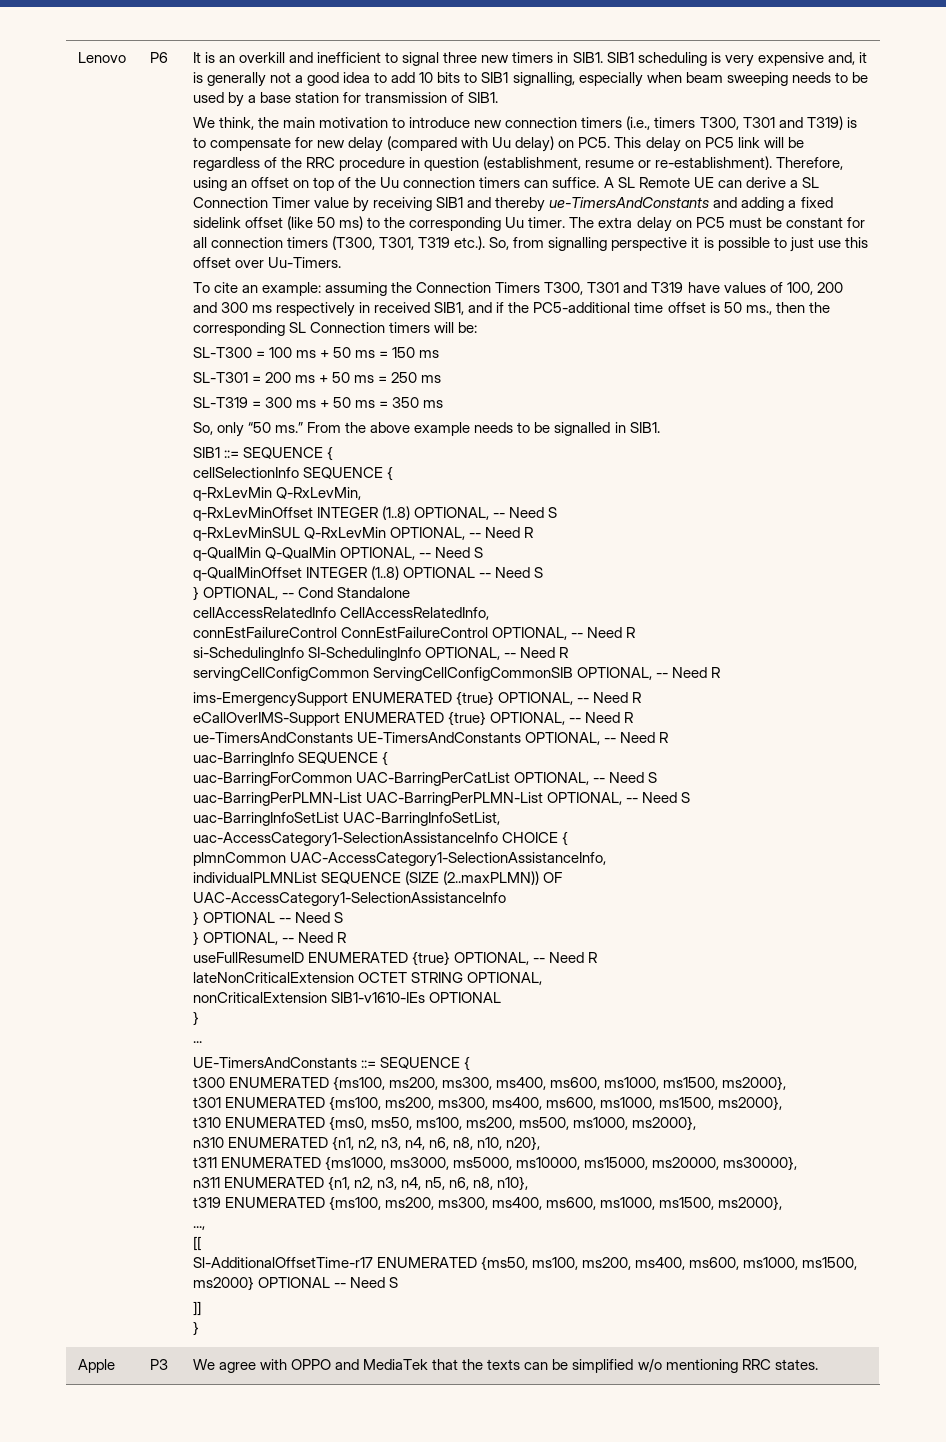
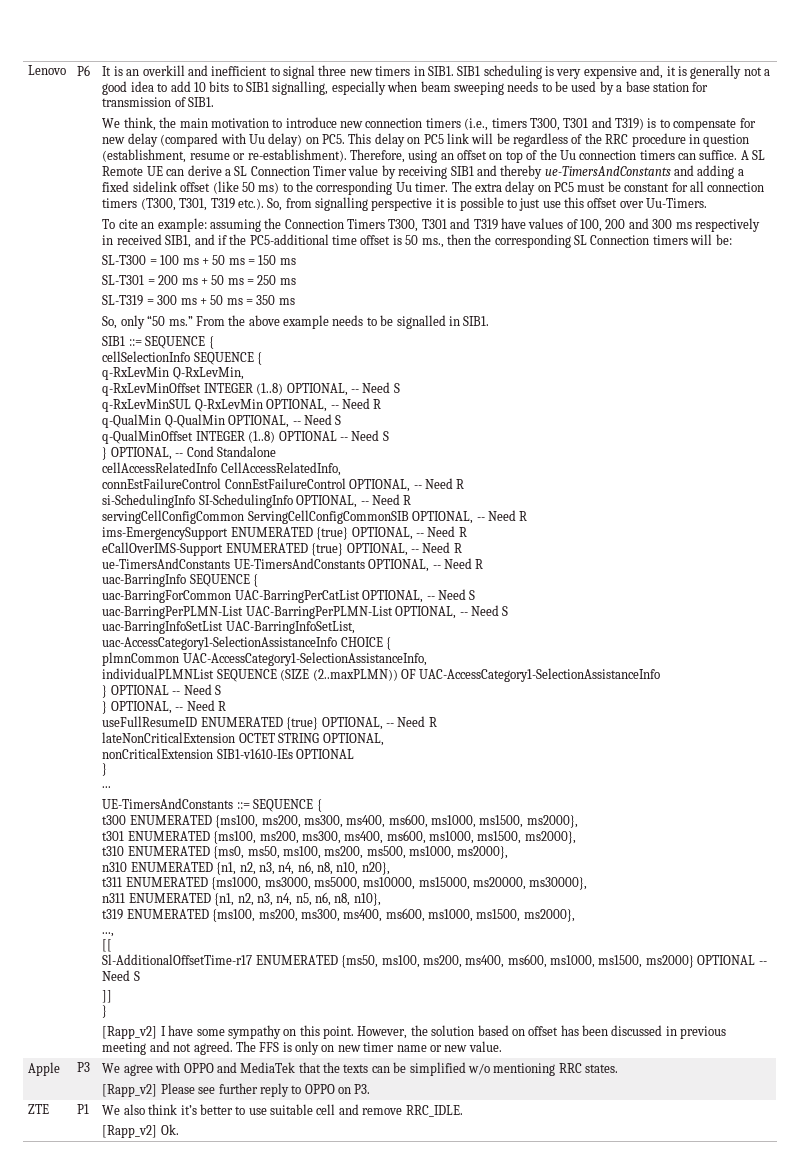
(199, 1328) none -> [102,1025,727,1039] [102,1041,502,1055] // [Rapp_v2] I have some sympathy on this point. However, the solution based on offset has been discussed in previous meeting and not agreed. The FFS is only on new timer name or new value.
(818, 1364) none -> [102,1083,371,1097] [28,1104,50,1114] [77,1104,90,1114] [102,1104,463,1117] [102,1124,179,1138] // [Rapp_v2] Please see further reply to OPPO on P3. // ZTE | P1 | We also think it’s better to use suitable cell and remove RRC_IDLE. // [Rapp_v2] Ok.

